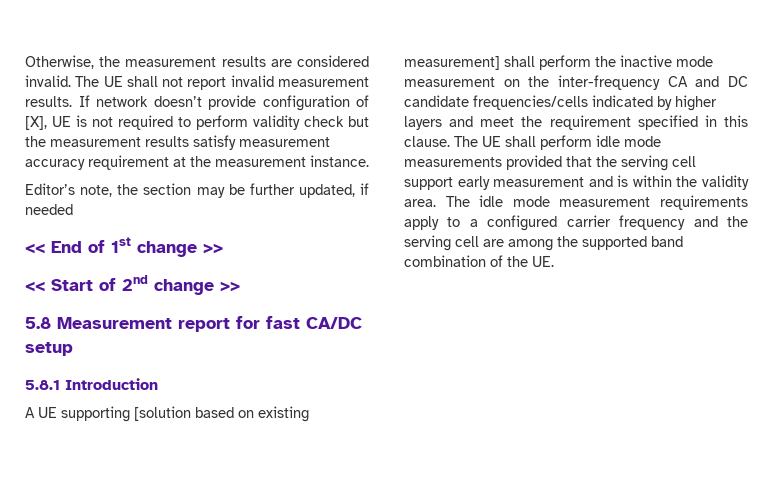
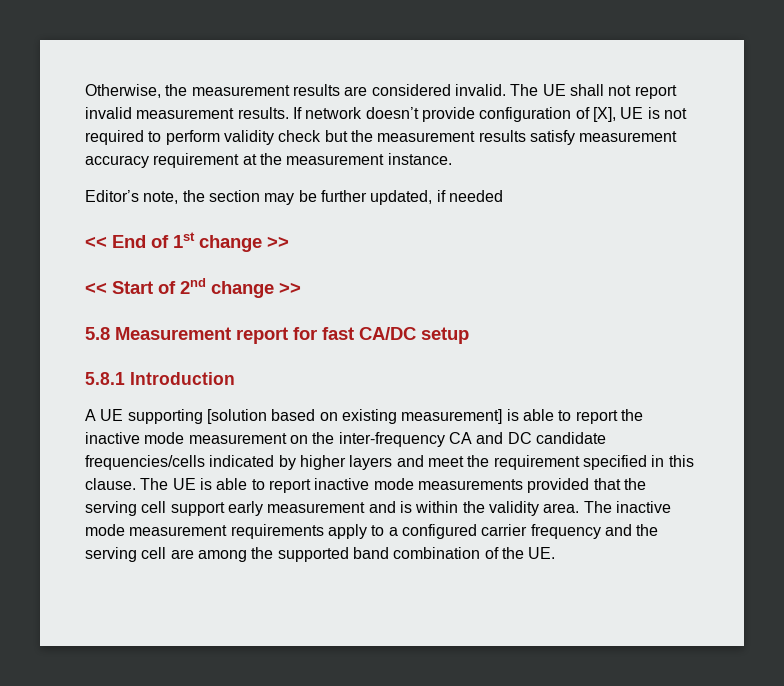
[504,55,591,70] shall perform -> [506,409,618,424] is able to report
[505,135,620,150] shall perform idle -> [199,478,370,493] is able to report inactive
[479,195,504,207] idle -> [615,501,671,513] inactive

